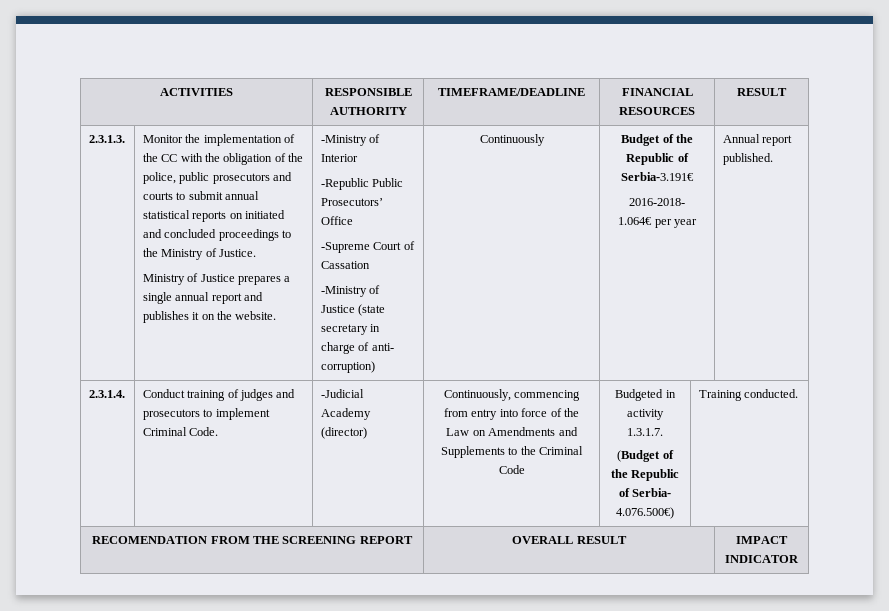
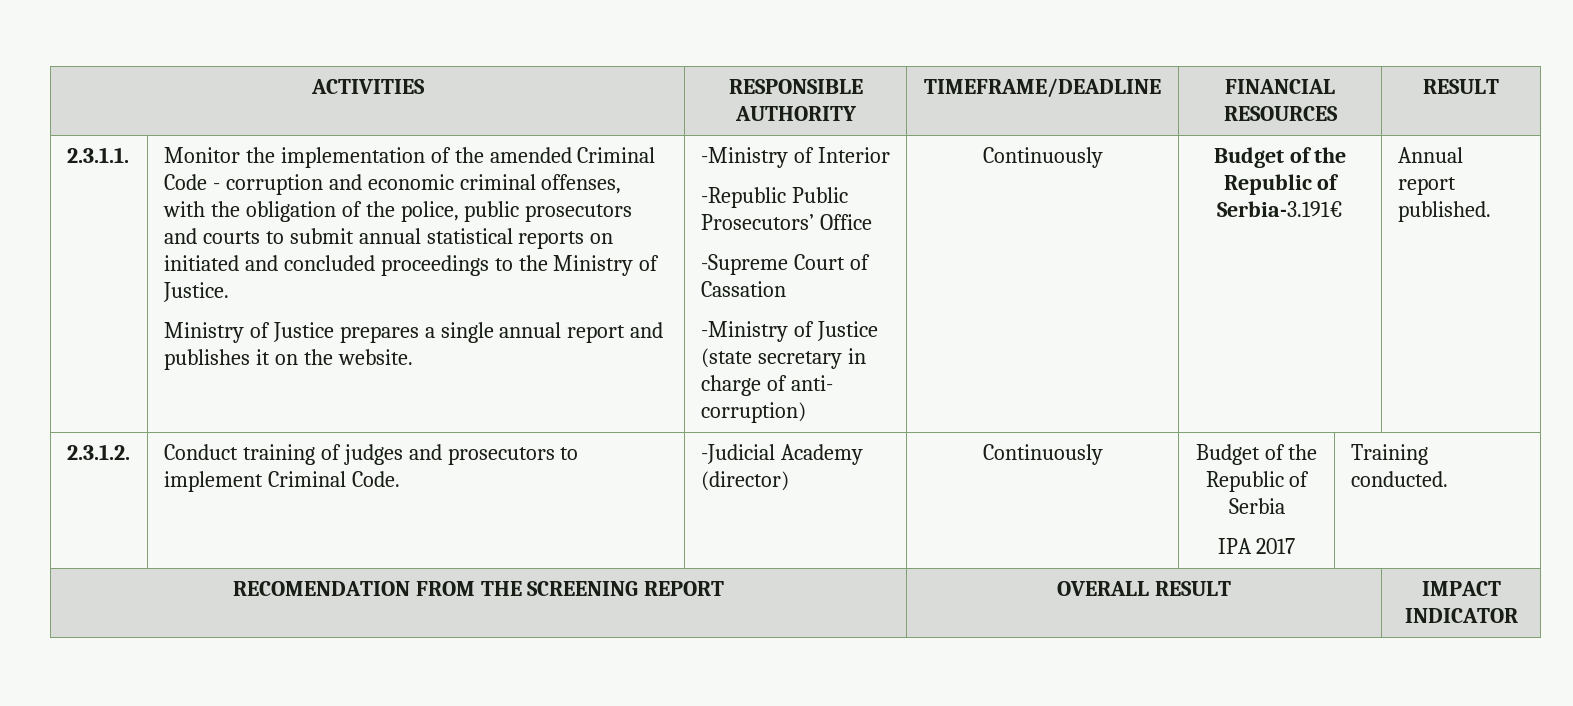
[88,135,125,143] 2.3.1.3. -> [66,147,129,163] 2.3.1.1.
[161,154,178,162] CC -> [489,147,656,163] [163,174,622,195] amended Criminal Code - corruption and economic criminal offenses,
[629,198,685,206] [618,217,697,228] // 2016-2018- // 1.064€ per year -> (1343, 209) none
[88,390,125,398] 2.3.1.4. -> [66,444,130,460] 2.3.1.2.
[443,389,581,401] [444,408,579,420] [446,427,578,436] [440,446,584,458] [498,465,525,474] [615,389,676,401] [627,409,664,420] [627,428,663,436] [617,450,674,462] [610,469,680,481] [618,488,672,497] [616,507,674,519] Continuously, commencing from entry into force of the Law on Amendments and Supplements to the Criminal Code | Budgeted in activity 1.3.1.7. // (Budget of the Republic of Serbia- 4.076.500€) -> [982,444,1103,465] [1195,444,1318,465] [1205,471,1310,492] [1228,498,1285,514] [1217,538,1296,554] Continuously | Budget of the Republic of Serbia // IPA 2017

